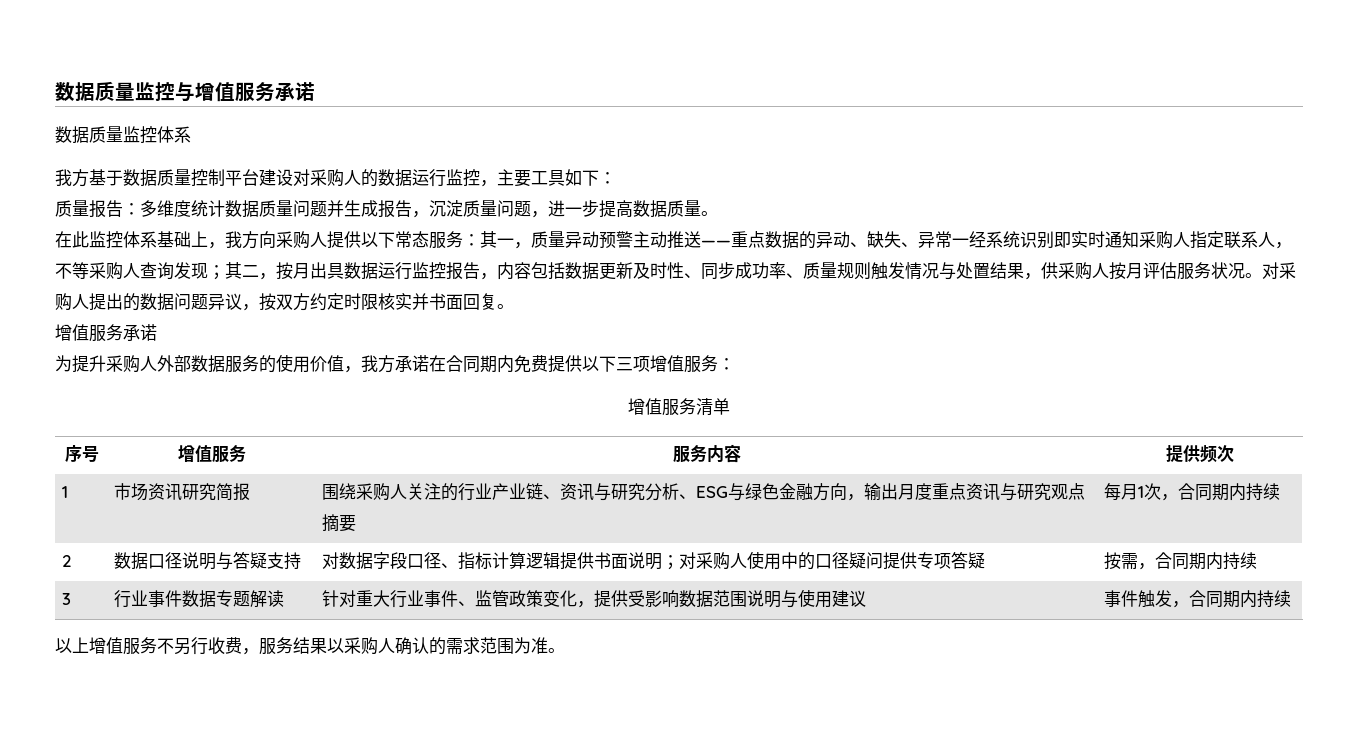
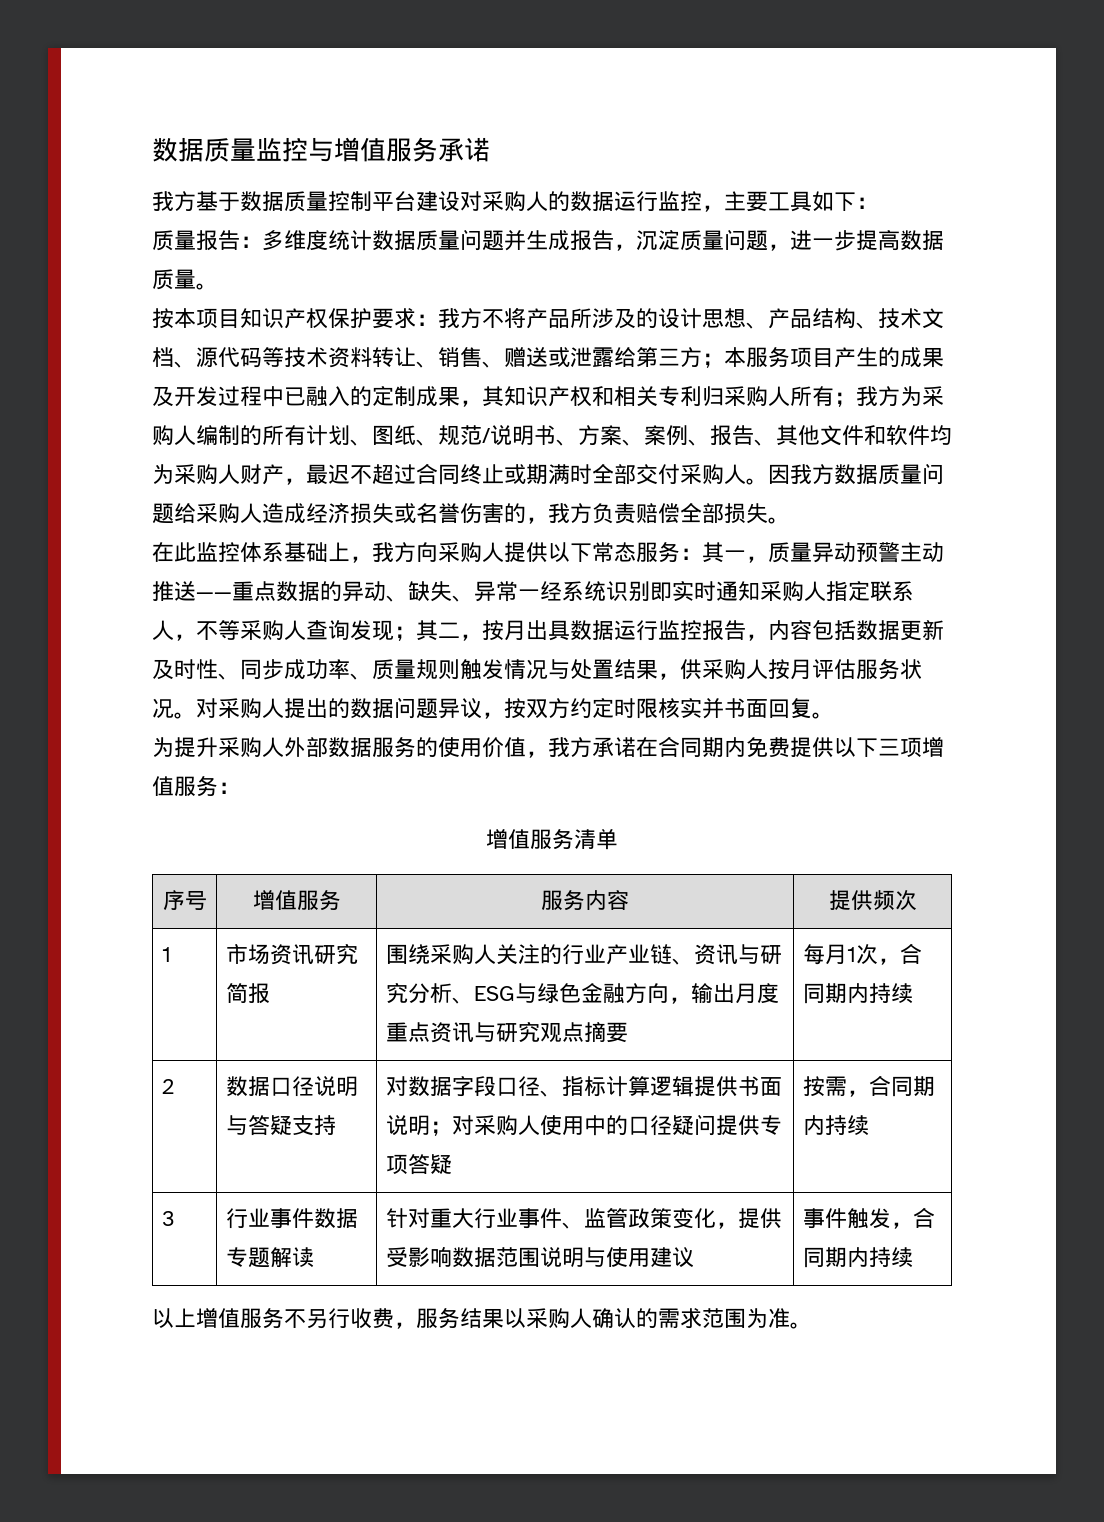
[55,126,191,144] // 数据质量监控体系 -> (490, 149) none
(718, 213) none -> [152,307,944,329] [152,347,944,368] [152,386,944,407] [152,425,952,446] [152,463,944,485] [152,503,790,524] // 按本项目知识产权保护要求：我方不将产品所涉及的设计思想、产品结构、技术文档、源代码等技术资料转让、销售、赠送或泄露给第三方；本服务项目产生的成果及开发过程中已融入的定制成果，其知识产权和相关专利归采购人所有；我方为采购人编制的所有计划、图纸、规范/说明书、方案、案例、报告、其他文件和软件均为采购人财产，最迟不超过合同终止或期满时全部交付采购人。因我方数据质量问题给采购人造成经济损失或名誉伤害的，我方负责赔偿全部损失。
[55,324,157,342] // 增值服务承诺 -> (834, 715) none

